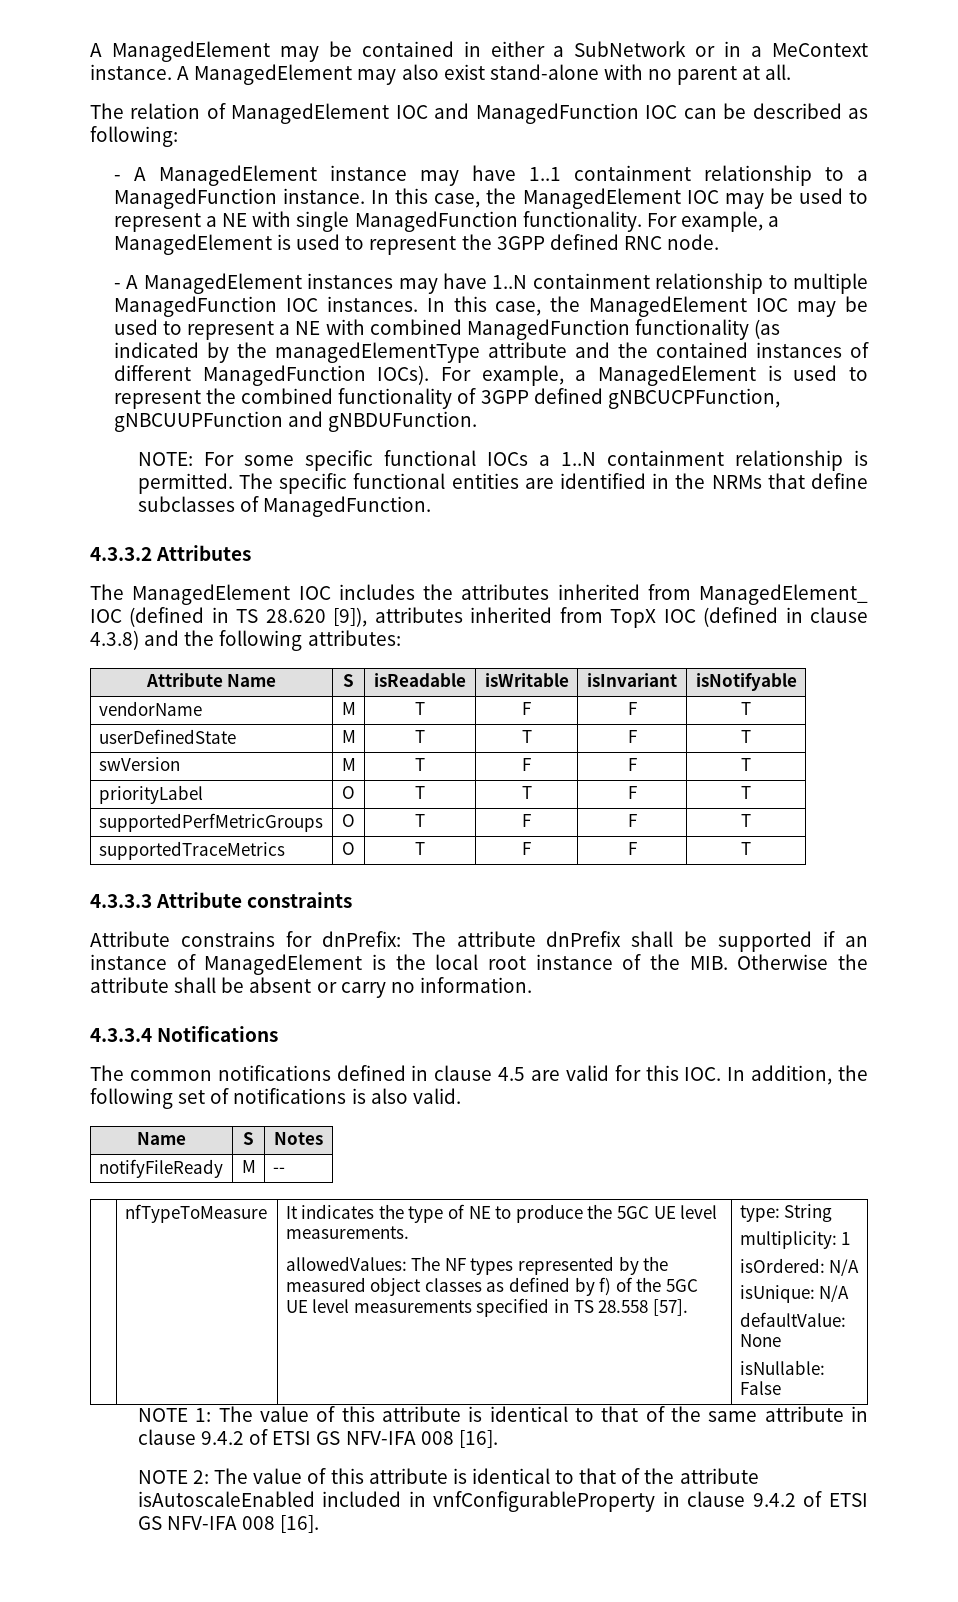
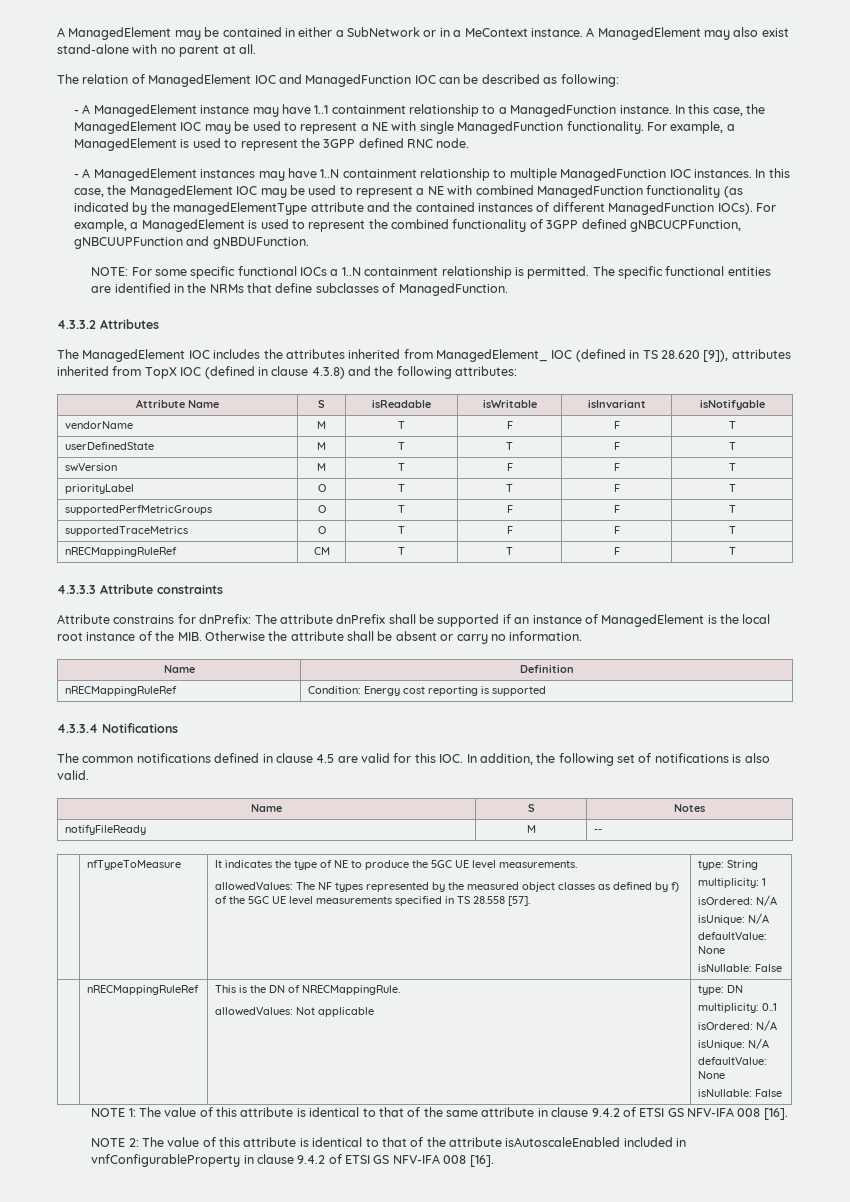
(751, 848) none -> [65,547,178,557] [313,547,330,555] [398,547,405,555] [506,547,513,555] [613,547,620,555] [728,547,736,555] // nRECMappingRuleRef | CM | T | T | F | T
(532, 985) none -> [163,665,195,673] [519,664,574,673] [65,686,178,696] [308,686,547,696] // Name | Definition // nRECMappingRuleRef | Condition: Energy cost reporting is supported
(781, 1388) none -> [87,985,200,995] [215,985,401,995] [215,1007,375,1017] [698,985,744,995] [698,1003,778,1013] [698,1020,778,1031] [698,1038,770,1050] [698,1057,768,1065] [698,1071,726,1079] [698,1089,783,1097] // | nRECMappingRuleRef | This is the DN of NRECMappingRule. // allowedValues: Not applicable | type: DN // multiplicity: 0..1 // isOrdered: N/A // isUnique: N/A // defaultValue: None // isNullable: False

